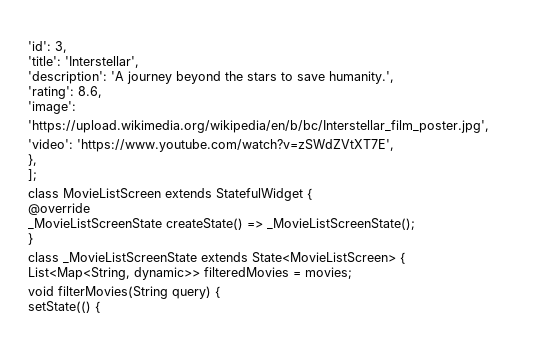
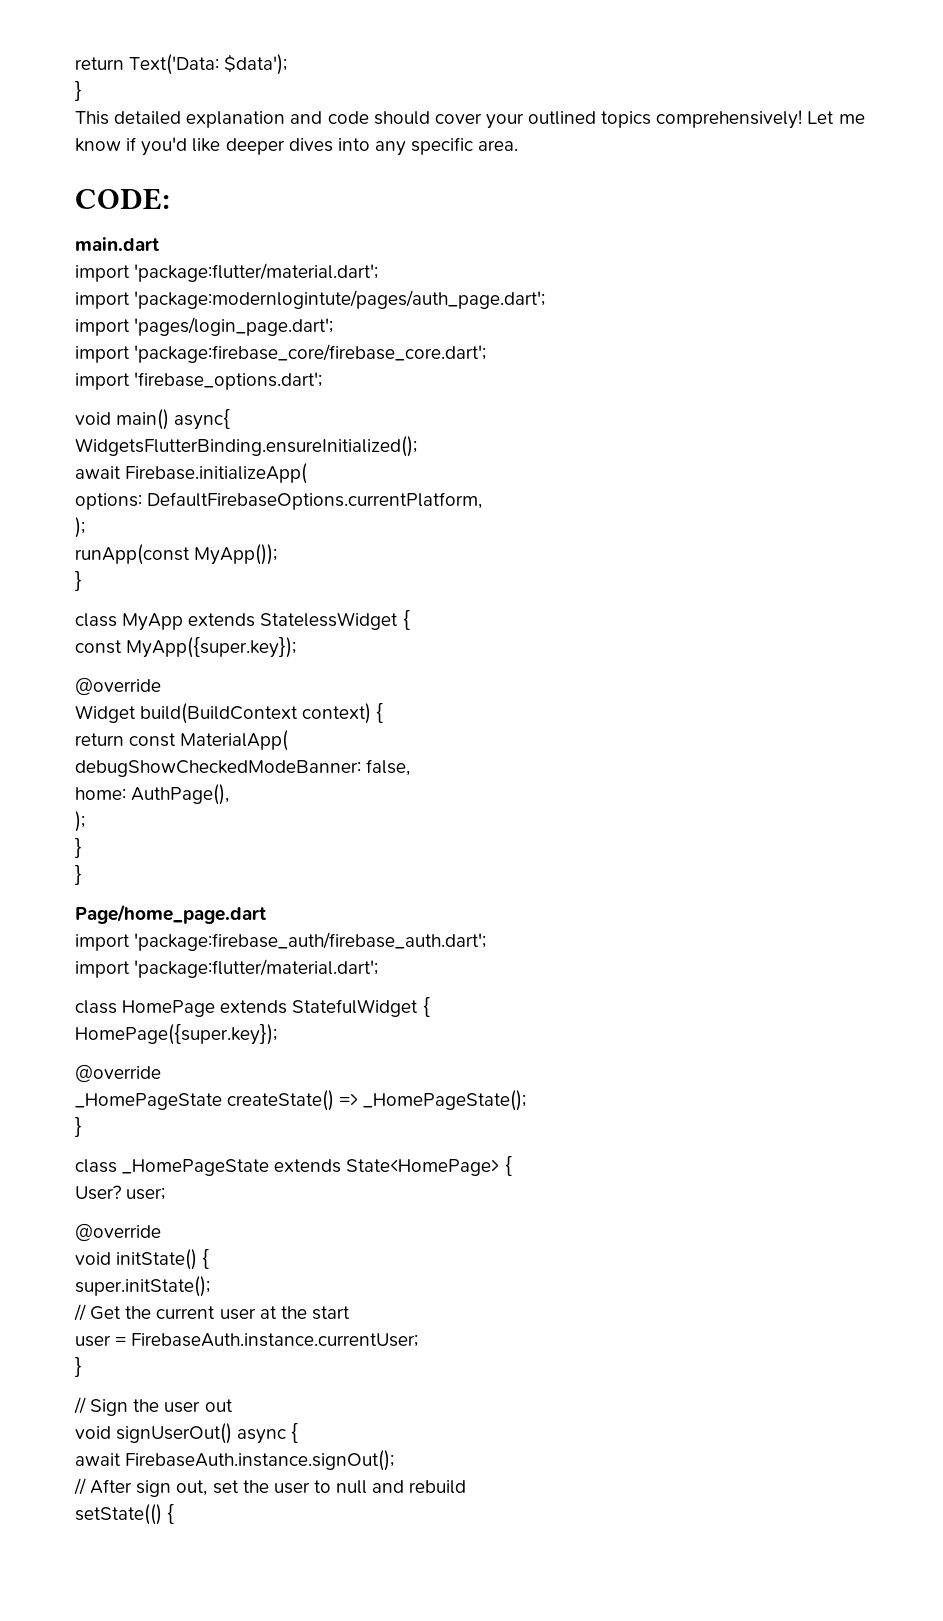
[28,41,67,53] [28,56,139,68] [28,71,394,84] [28,86,102,99] [28,101,76,114] [28,120,489,133] [28,139,394,152] [28,154,37,166] [28,169,37,181] [28,188,161,199] 'id': 3, // 'title': 'Interstellar', // 'description': 'A journey beyond the stars to save humanity.', // 'rating': 8.6, // 'image': // 'https://upload.wikimedia.org/wikipedia/en/b/bc/Interstellar_film_poster.jpg', // 'video': 'https://www.youtube.com/watch?v=zSWdZVtXT7E', // }, // ]; // class MovieListScreen -> [75,54,288,75] [75,81,82,101] [75,110,865,129] [75,137,519,156] [75,188,170,210] [75,237,159,251] [75,263,379,282] [75,290,546,309] [75,317,334,336] [75,344,487,363] [75,372,323,390] [75,409,231,430] [75,436,417,457] [75,463,308,484] [75,492,483,510] [75,517,85,538] [75,544,278,565] [75,571,82,591] [75,610,410,631] [75,637,297,658] [75,677,161,696] [75,703,384,724] [75,730,289,751] [75,759,411,777] [75,784,230,805] [75,811,85,832] [75,838,82,858] [75,865,82,885] [75,904,266,924] [75,932,487,951] [75,959,379,978] [75,1000,216,1017] return Text('Data: $data'); // } // This detailed explanation and code should cover your outlined topics comprehensively! Let me know if you'd like deeper dives into any specific area. // CODE: // main.dart // import 'package:flutter/material.dart'; // import 'package:modernlogintute/pages/auth_page.dart'; // import 'pages/login_page.dart'; // import 'package:firebase_core/firebase_core.dart'; // import 'firebase_options.dart'; // void main() async{ // WidgetsFlutterBinding.ensureInitialized(); // await Firebase.initializeApp( // options: DefaultFirebaseOptions.currentPlatform, // ); // runApp(const MyApp()); // } // class MyApp extends StatelessWidget { // const MyApp({super.key}); // @override // Widget build(BuildContext context) { // return const MaterialApp( // debugShowCheckedModeBanner: false, // home: AuthPage(), // ); // } // } // Page/home_page.dart // import 'package:firebase_auth/firebase_auth.dart'; // import 'package:flutter/material.dart'; // class HomePage
[28,203,90,215] [28,218,162,230] // @override // _MovieListScreenState -> [75,1024,277,1045] [75,1064,161,1083] [75,1093,222,1110] // HomePage({super.key}); // @override // _HomePageState
[267,218,415,230] [28,233,33,245] [28,252,405,264] [28,267,352,280] [28,286,220,299] _MovieListScreenState(); // } // class _MovieListScreenState extends State<MovieListScreen> { // List<Map<String, dynamic>> filteredMovies = movies; // void filterMovies(String query) { -> [363,1090,527,1111] [75,1117,82,1137] [75,1156,512,1176] [75,1185,166,1200] [75,1223,161,1242] [75,1249,210,1270] [75,1276,210,1297] [74,1304,350,1321] [75,1333,419,1347] [75,1357,82,1377] [74,1397,233,1416] [75,1423,299,1444] [75,1450,395,1471] [74,1478,467,1497] _HomePageState(); // } // class _HomePageState extends State<HomePage> { // User? user; // @override // void initState() { // super.initState(); // // Get the current user at the start // user = FirebaseAuth.instance.currentUser; // } // // Sign the user out // void signUserOut() async { // await FirebaseAuth.instance.signOut(); // // After sign out, set the user to null and rebuild

